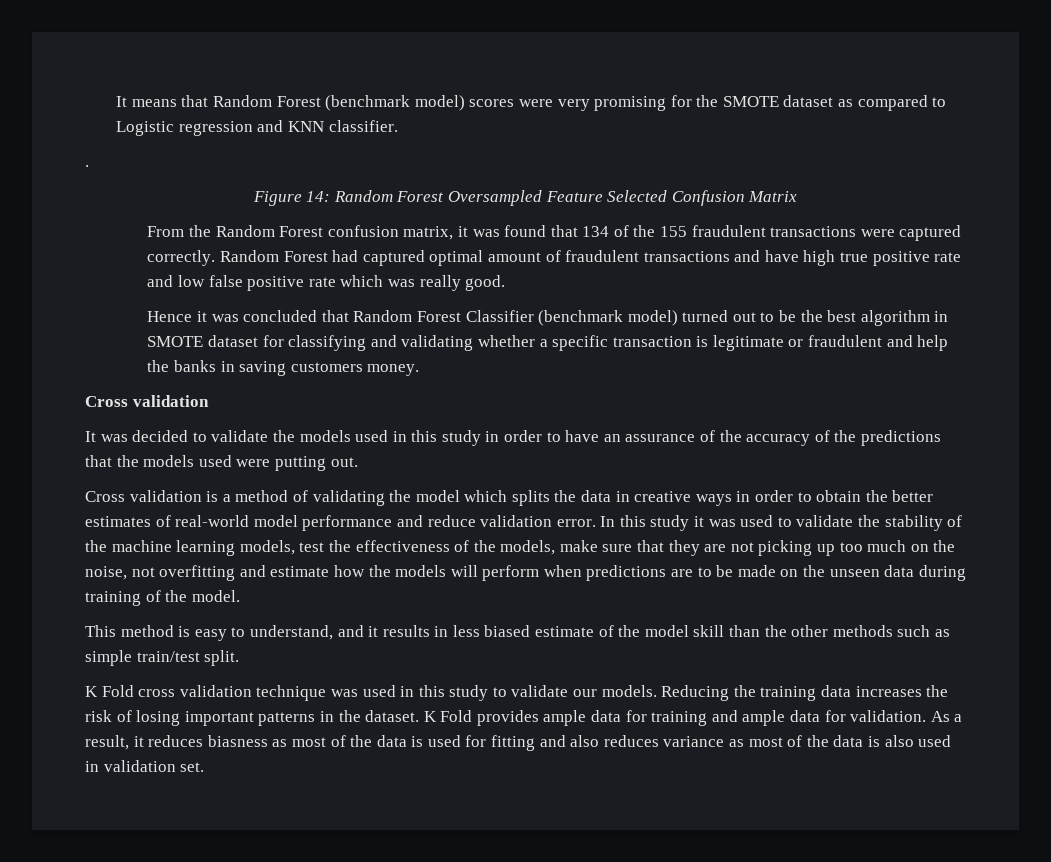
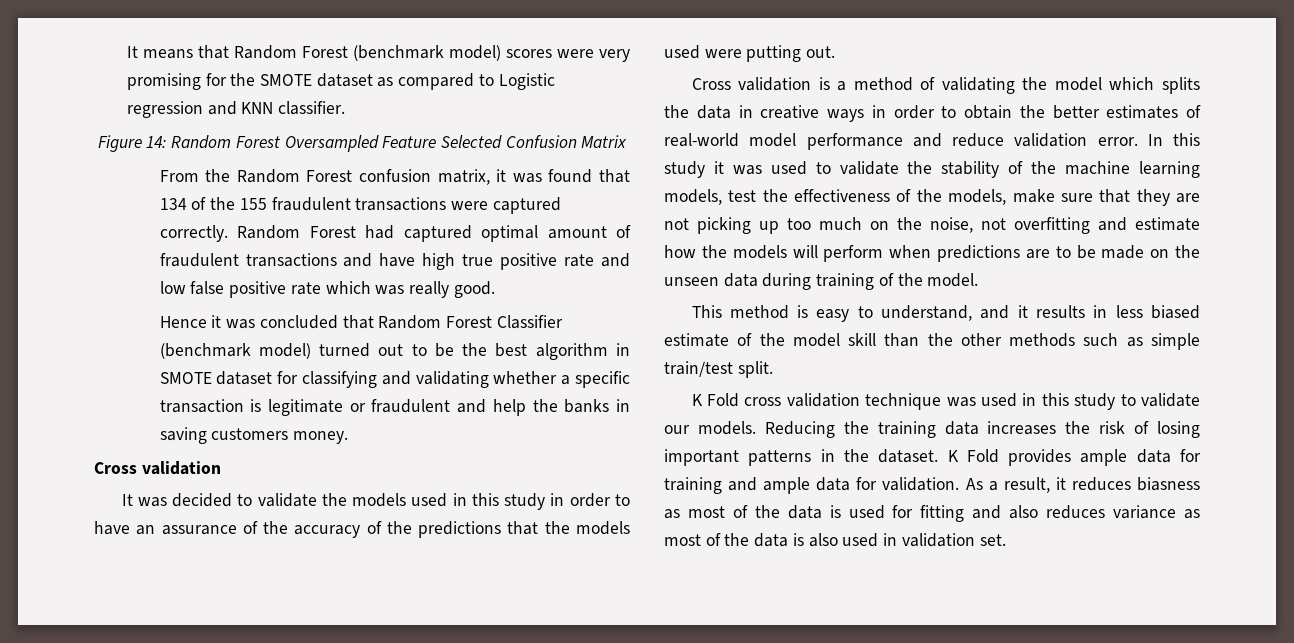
[85,165,89,167] // . -> (345, 108) none

